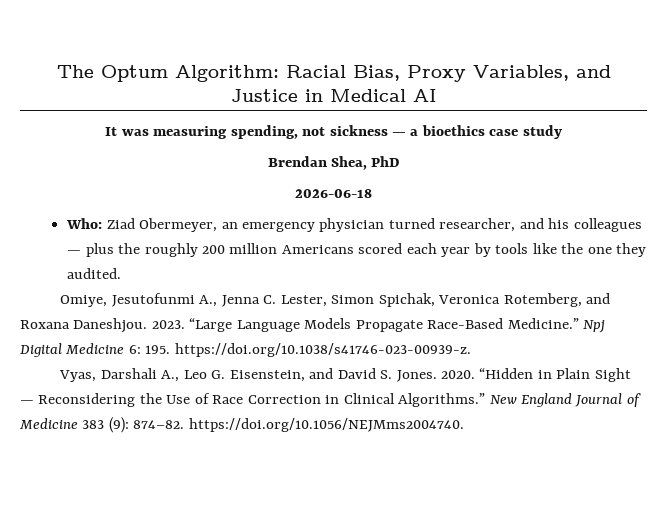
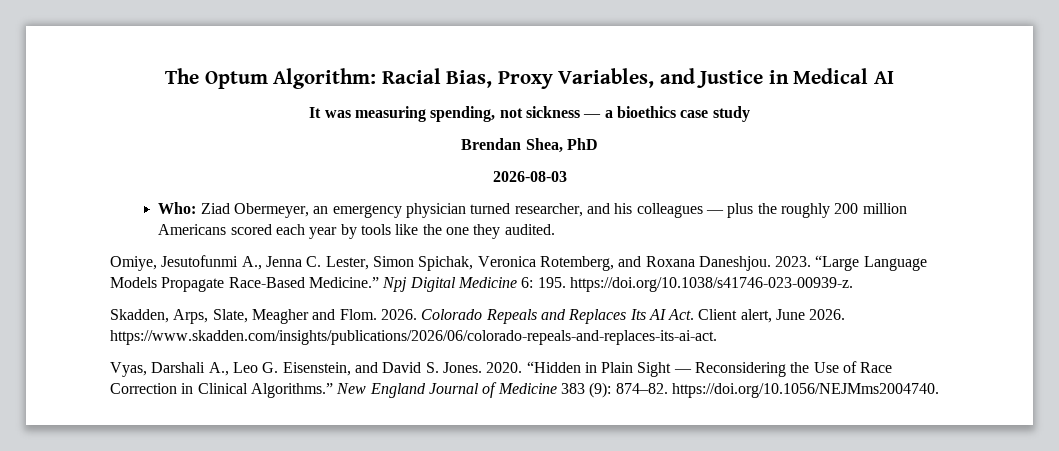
[295,189,372,198] 2026-06-18 -> [492,171,567,182] 2026-08-03
(471, 350) none -> [110,309,846,324] [110,330,717,345] // Skadden, Arps, Slate, Meagher and Flom. 2026. Colorado Repeals and Replaces Its AI Act. Client alert, June 2026. https://www.skadden.com/insights/publications/2026/06/colorado-repeals-and-replaces-its-ai-act.

